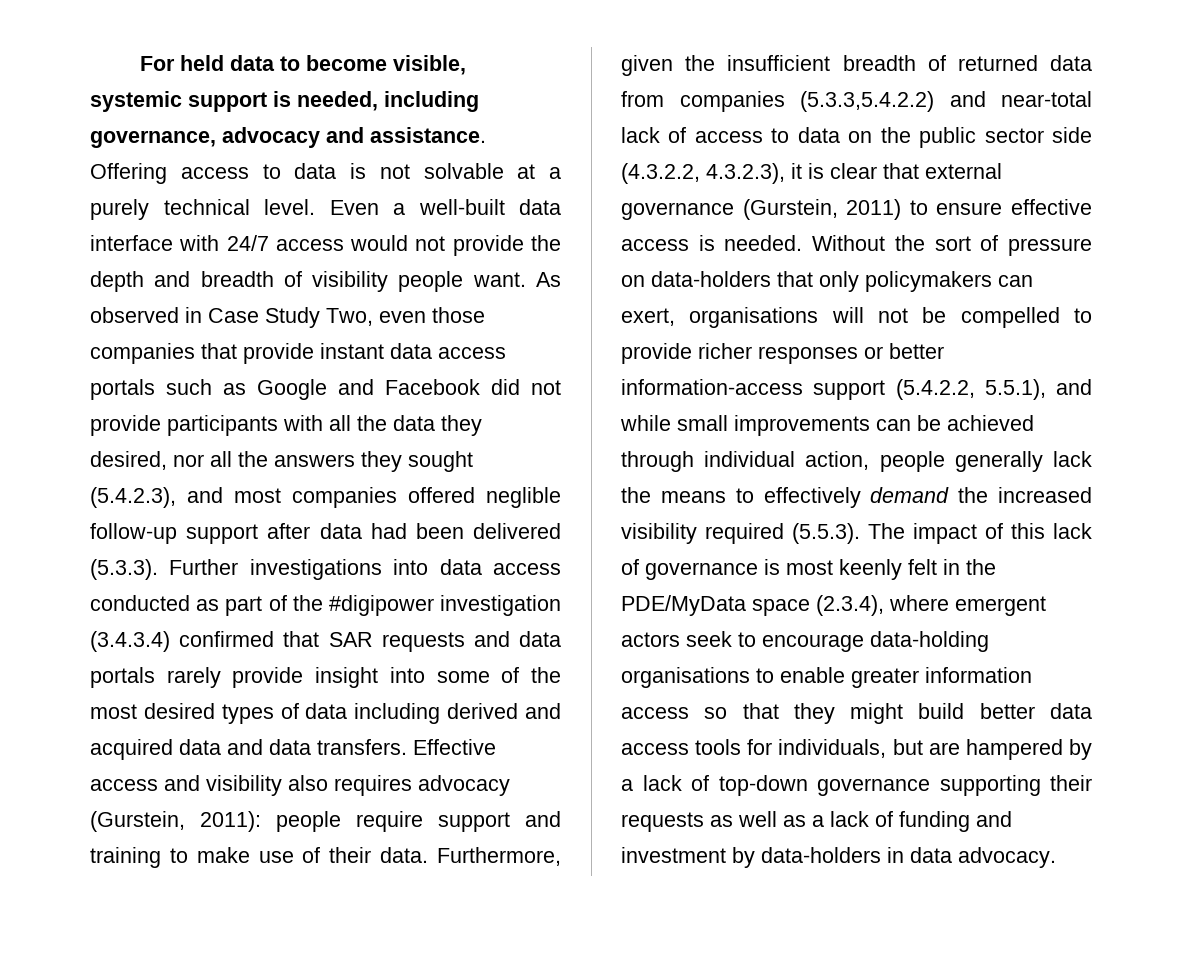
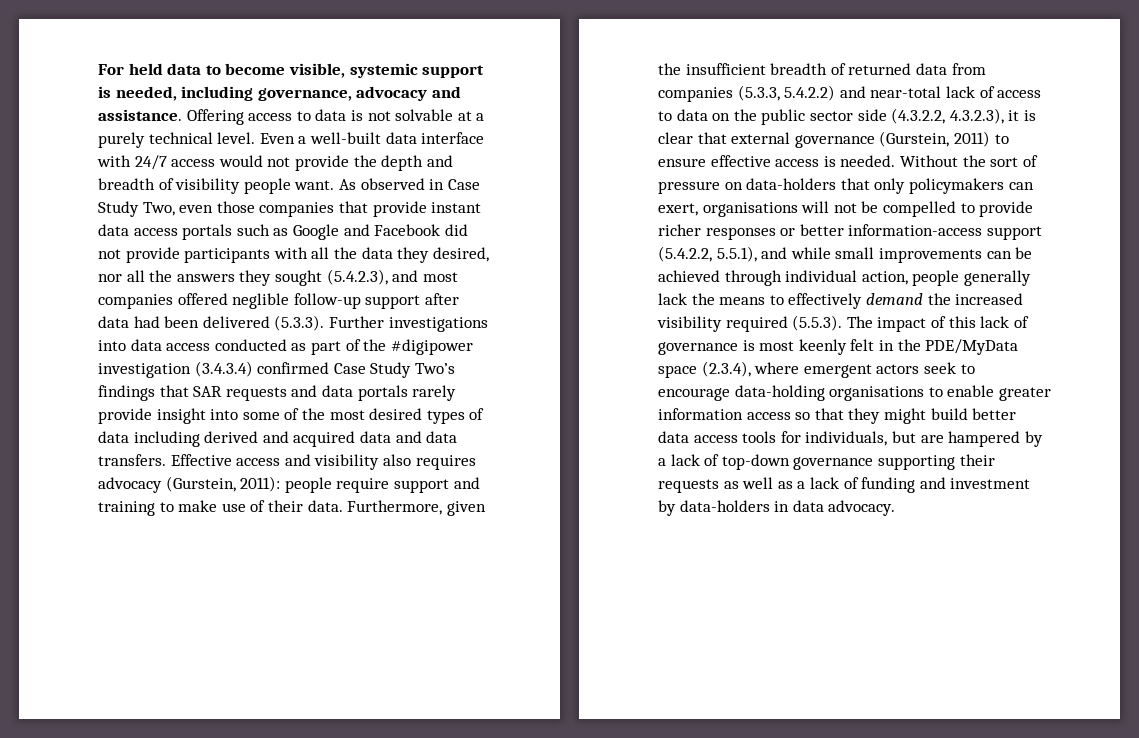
(275, 639) none -> [333,362,455,378] [98,385,155,401] Case Study Two’s findings
[800,91,934,112] (5.3.3,5.4.2.2) -> [737,85,836,101] (5.3.3, 5.4.2.2)

